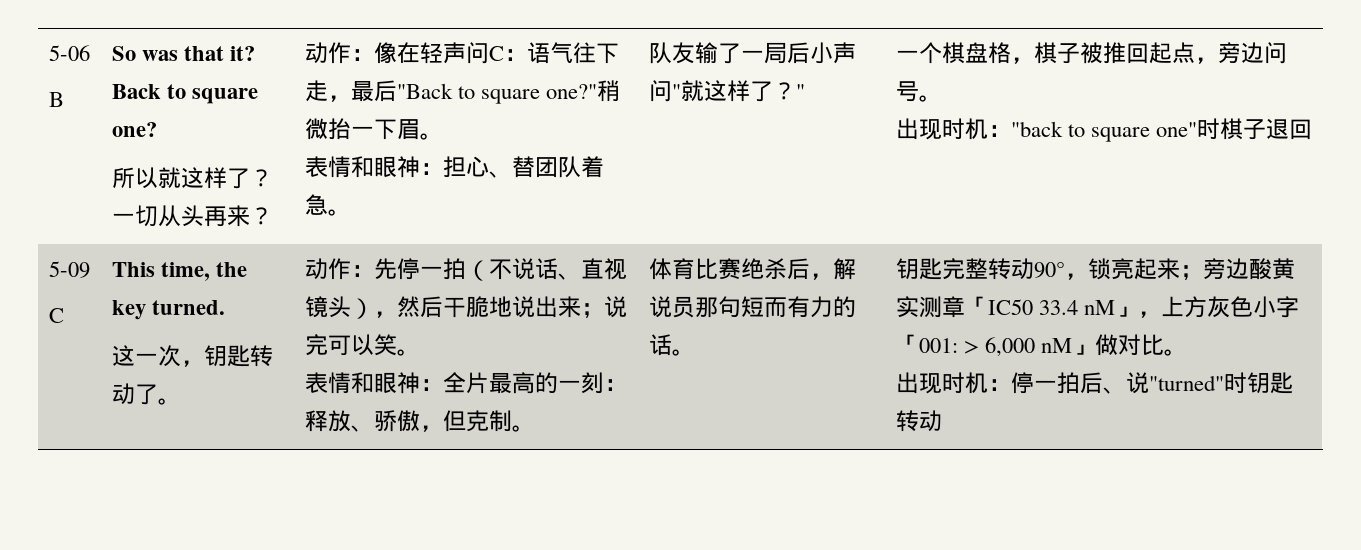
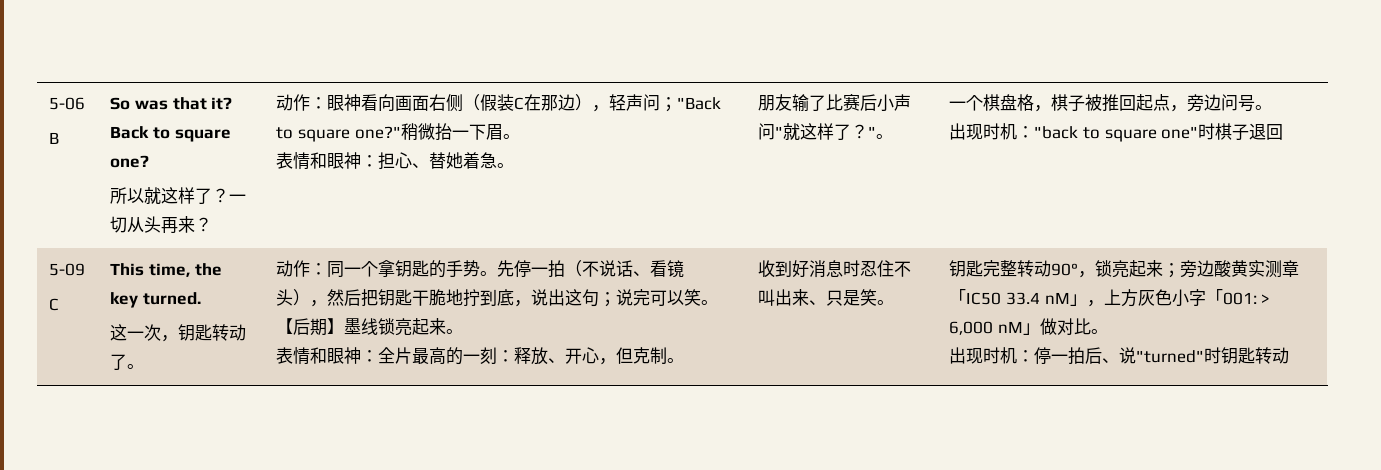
[373,42,619,64] [304,80,397,102] 像在轻声问C：语气往下走，最后 -> [327,94,678,112] 眼神看向画面右侧（假装C在那边），轻声问；
[534,156,581,178] 团队 -> [446,152,464,169] 她
[648,42,787,64] 队友输了一局 -> [758,93,861,112] 朋友输了比赛
(805, 91) none -> [876,134,894,139] 。
(374, 271) none -> [327,260,498,278] 同一个拿钥匙的手势。
[580,258,627,280] 直视 -> [650,260,668,277] 看
[442,296,627,318] [304,334,397,356] 干脆地说出来；说完可以笑 -> [361,289,719,307] [276,318,447,336] 把钥匙干脆地拧到底，说出这句；说完可以笑。【后期】墨线锁亮起来
[373,410,420,432] 骄傲 -> [565,347,600,364] 开心
[648,258,856,280] [648,296,856,318] [648,334,672,356] 体育比赛绝杀后，解说员那句短而有力的话 -> [758,260,912,278] [758,289,878,306] 收到好消息时忍住不叫出来、只是笑

